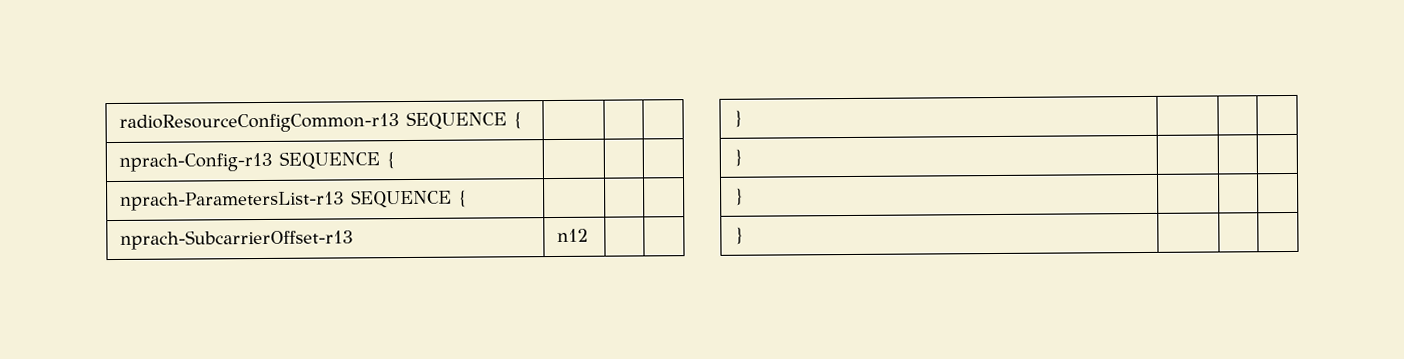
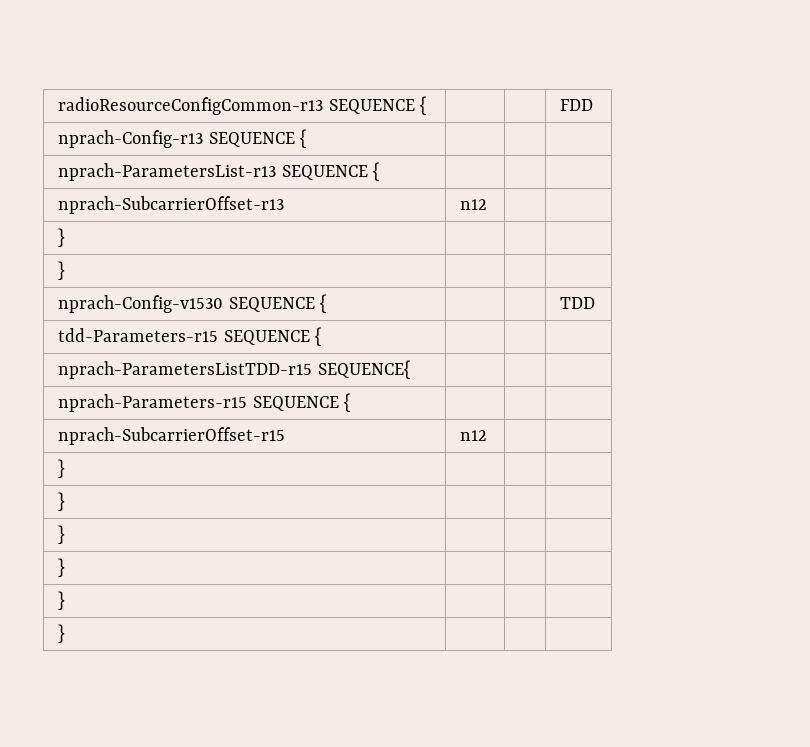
(524, 120) none -> [560,99,594,111] FDD
(744, 157) none -> [58,294,327,313] [560,297,596,309] [58,327,322,346] [58,360,411,379] [58,393,351,412] [58,427,286,445] [460,430,488,441] [58,459,66,478] [58,492,66,511] [58,525,66,544] [58,558,66,577] // nprach-Config-v1530 SEQUENCE { | | | TDD // tdd-Parameters-r15 SEQUENCE { | | | // nprach-ParametersListTDD-r15 SEQUENCE{ | | | // nprach-Parameters-r15 SEQUENCE { | | | // nprach-SubcarrierOffset-r15 | n12 | | // } | | | // } | | | // } | | | // } | | |

